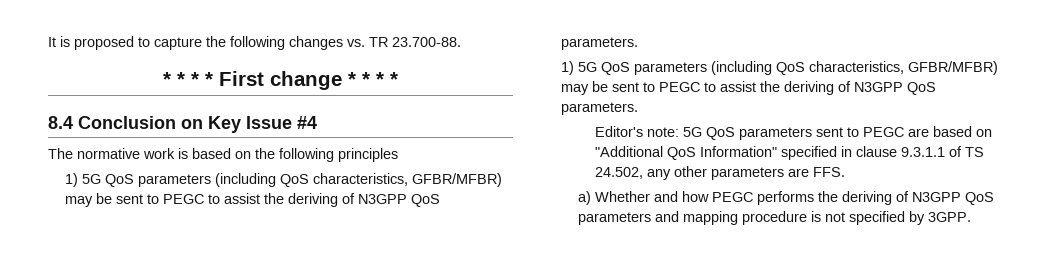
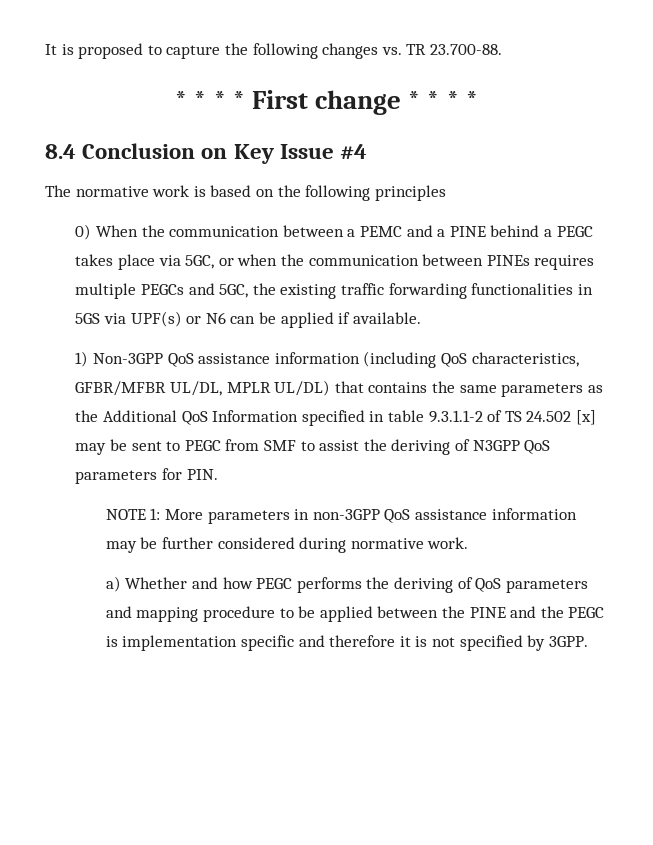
[65,173,503,187] [65,193,441,207] [561,37,639,50] [561,61,999,75] [561,81,937,95] [561,102,639,115] [595,126,993,140] [595,146,985,160] [595,166,846,180] 1) 5G QoS parameters (including QoS characteristics, GFBR/MFBR) may be sent to PEGC to assist the deriving of N3GPP QoS parameters. // 1) 5G QoS parameters (including QoS characteristics, GFBR/MFBR) may be sent to PEGC to assist the deriving of N3GPP QoS parameters. // Editor's note: 5G QoS parameters sent to PEGC are based on "Additional QoS Information" specified in clause 9.3.1.1 of TS 24.502, any other parameters are FFS. -> [75,224,593,240] [75,254,595,270] [75,283,593,299] [75,311,421,328] [75,351,579,368] [75,380,603,397] [75,410,596,426] [75,439,551,455] [75,468,218,484] [105,508,577,524] [105,537,469,553] 0) When the communication between a PEMC and a PINE behind a PEGC takes place via 5GC, or when the communication between PINEs requires multiple PEGCs and 5GC, the existing traffic forwarding functionalities in 5GS via UPF(s) or N6 can be applied if available. // 1) Non-3GPP QoS assistance information (including QoS characteristics, GFBR/MFBR UL/DL, MPLR UL/DL) that contains the same parameters as the Additional QoS Information specified in table 9.3.1.1-2 of TS 24.502 [x] may be sent to PEGC from SMF to assist the deriving of N3GPP QoS parameters for PIN. // NOTE 1: More parameters in non-3GPP QoS assistance information may be further considered during normative work.
[912,192,962,202] N3GPP -> (473, 583) none
(808, 218) none -> [279,606,605,622] [105,635,411,651] to be applied between the PINE and the PEGC is implementation specific and therefore it

